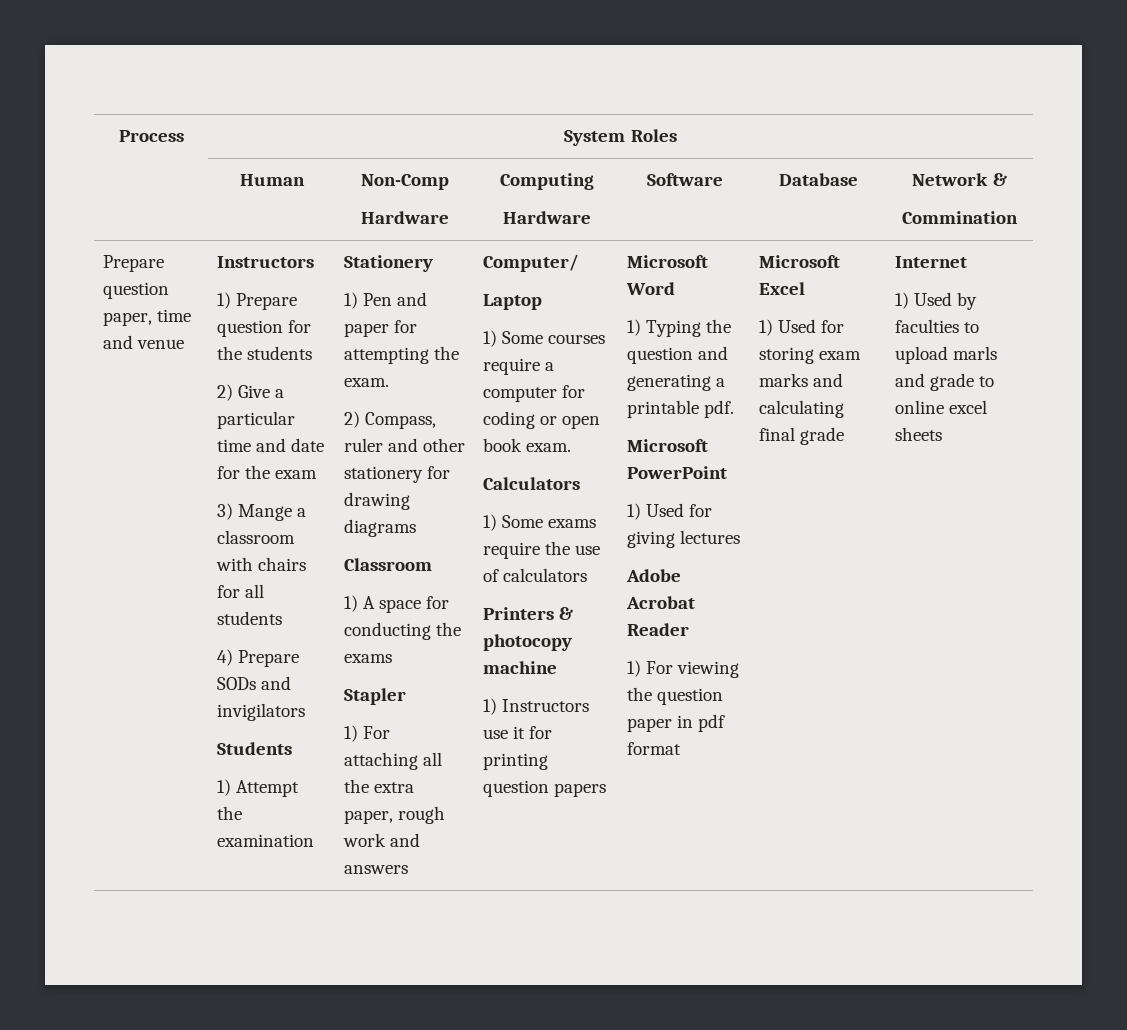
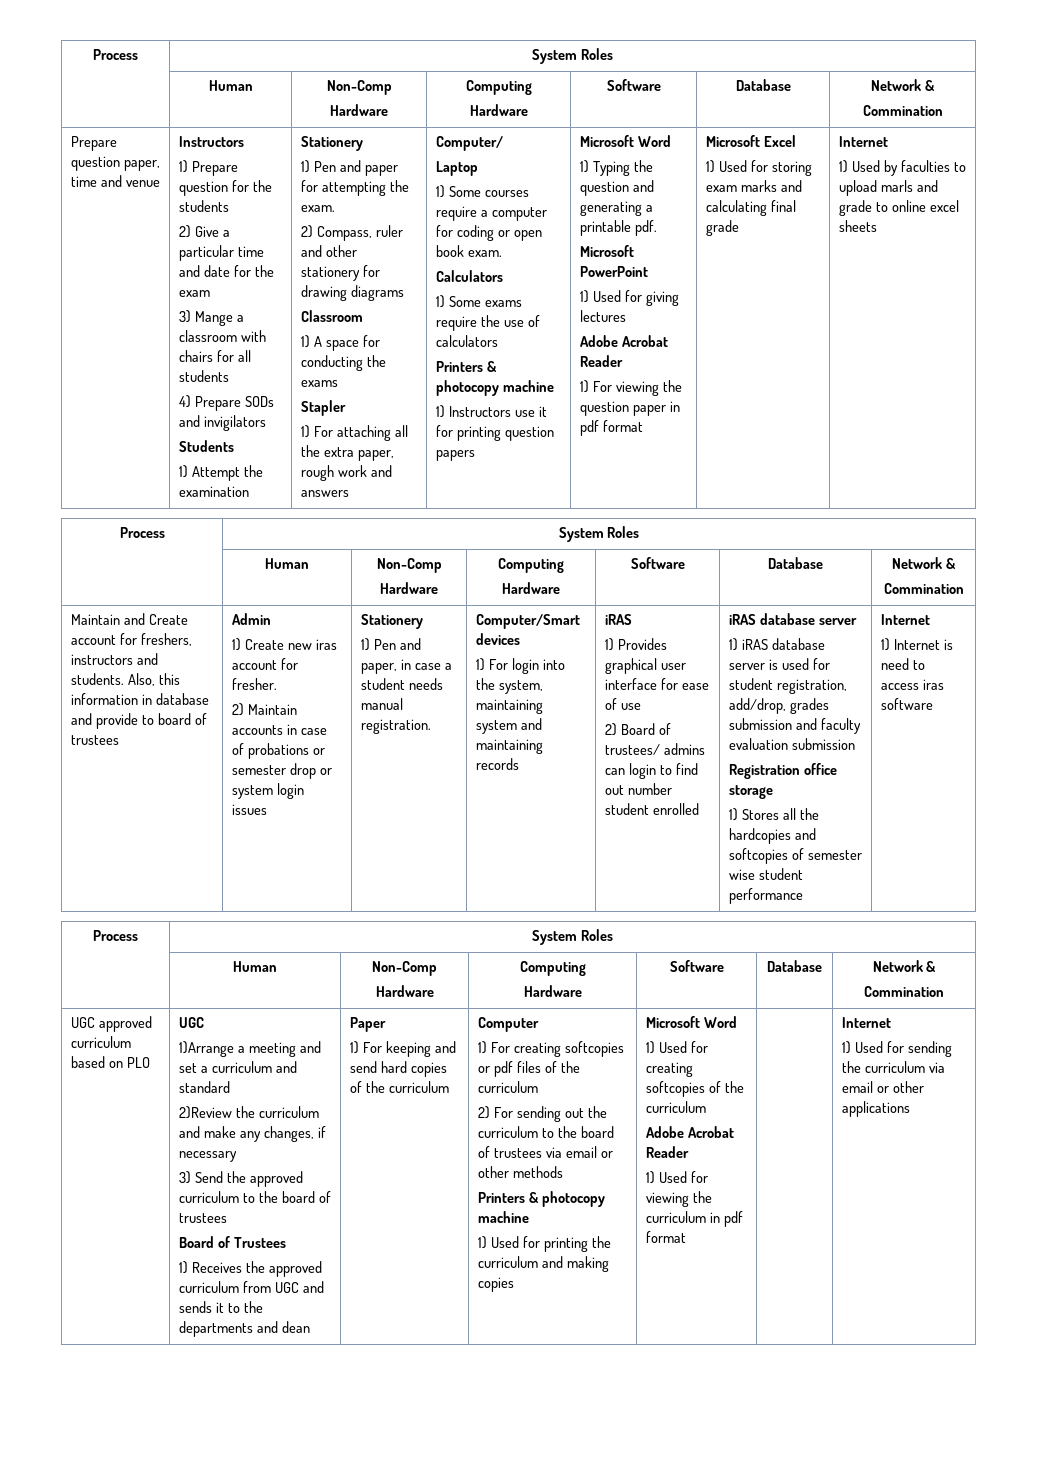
(942, 434) none -> [119,527,165,538] [558,526,640,542] [265,558,309,569] [376,558,442,573] [380,582,438,594] [498,558,564,573] [502,582,560,594] [630,557,685,569] [768,557,823,569] [892,557,956,569] [883,583,964,594] [70,613,188,625] [70,633,192,646] [70,653,158,665] [70,673,180,686] [70,693,209,705] [70,713,207,729] [70,735,119,745] [231,613,271,625] [231,638,337,651] [231,658,298,670] [231,678,277,690] [231,703,297,716] [231,724,327,735] [231,743,325,759] [231,763,332,779] [231,783,304,799] [231,804,267,815] [360,614,423,629] [360,638,421,651] [360,659,452,674] [360,678,443,690] [360,698,403,710] [360,719,431,734] [475,614,580,629] [475,633,520,645] [475,658,565,674] [475,678,543,694] [475,699,543,714] [475,718,542,734] [475,739,543,754] [475,758,519,770] [604,614,632,625] [604,638,667,651] [604,658,686,674] [604,678,709,690] [604,698,641,710] [604,723,671,736] [604,743,705,755] [604,763,698,779] [604,783,672,795] [604,803,699,815] [728,613,857,625] [728,638,825,651] [728,658,830,670] [728,678,847,694] [728,698,829,714] [728,718,861,734] [728,738,855,750] [728,763,837,779] [728,785,773,799] [728,808,819,821] [728,828,816,844] [728,848,862,864] [728,868,803,880] [728,888,803,904] [880,614,930,625] [880,638,953,651] [880,658,925,670] [880,679,944,690] [880,698,933,710] [93,930,138,941] [532,929,613,945] [233,961,277,972] [372,961,437,976] [375,985,434,997] [519,961,586,976] [523,985,582,997] [669,960,724,972] [767,960,822,972] [872,960,937,972] [864,986,944,997] [70,1016,152,1032] [70,1036,131,1048] [70,1056,150,1068] [178,1017,204,1028] [178,1041,321,1057] [178,1061,297,1073] [178,1081,230,1093] [178,1106,319,1119] [178,1126,326,1142] [178,1151,237,1162] [178,1171,303,1187] [178,1191,331,1203] [178,1213,227,1223] [178,1236,286,1248] [178,1261,322,1277] [178,1281,324,1293] [178,1301,263,1313] [178,1321,310,1337] [349,1017,386,1032] [349,1041,456,1057] [349,1061,447,1077] [349,1081,449,1093] [477,1017,539,1032] [477,1041,624,1057] [477,1061,580,1077] [477,1081,538,1093] [477,1106,607,1122] [477,1126,614,1138] [477,1146,613,1158] [477,1166,563,1178] [477,1191,605,1207] [477,1211,529,1223] [477,1236,611,1252] [477,1256,609,1272] [477,1277,514,1292] [645,1016,737,1028] [645,1041,708,1054] [645,1062,693,1077] [645,1081,744,1097] [645,1101,706,1113] [645,1126,734,1138] [645,1146,689,1158] [645,1171,708,1184] [645,1191,712,1207] [645,1211,743,1227] [645,1231,686,1243] [841,1017,891,1028] [841,1041,952,1057] [841,1061,945,1073] [841,1081,924,1093] [841,1101,910,1117] // Process | System Roles // | Human | Non-Comp // Hardware | Computing // Hardware | Software | Database | Network & // Commination // Maintain and Create account for freshers, instructors and students. Also, this information in database and provide to board of trustees | Admin // 1) Create new iras account for fresher. // 2) Maintain accounts in case of probations or semester drop or system login issues | Stationery // 1) Pen and paper, in case a student needs manual registration. | Computer/Smart devices // 1) For login into the system, maintaining system and maintaining records | iRAS // 1) Provides graphical user interface for ease of use // 2) Board of trustees/ admins can login to find out number student enrolled | iRAS database server // 1) iRAS database server is used for student registration, add/drop, grades submission and faculty evaluation submission // Registration office storage // 1) Stores all the hardcopies and softcopies of semester wise student performance | Internet // 1) Internet is need to access iras software // Process | System Roles // | Human | Non-Comp // Hardware | Computing // Hardware | Software | Database | Network & // Commination // UGC approved curriculum based on PLO | UGC // 1)Arrange a meeting and set a curriculum and standard // 2)Review the curriculum and make any changes, if necessary // 3) Send the approved curriculum to the board of trustees // Board of Trustees // 1) Receives the approved curriculum from UGC and sends it to the departments and dean | Paper // 1) For keeping and send hard copies of the curriculum | Computer // 1) For creating softcopies or pdf files of the curriculum // 2) For sending out the curriculum to the board of trustees via email or other methods // Printers & photocopy machine // 1) Used for printing the curriculum and making copies | Microsoft Word // 1) Used for creating softcopies of the curriculum // Adobe Acrobat Reader // 1) Used for viewing the curriculum in pdf format | | Internet // 1) Used for sending the curriculum via email or other applications

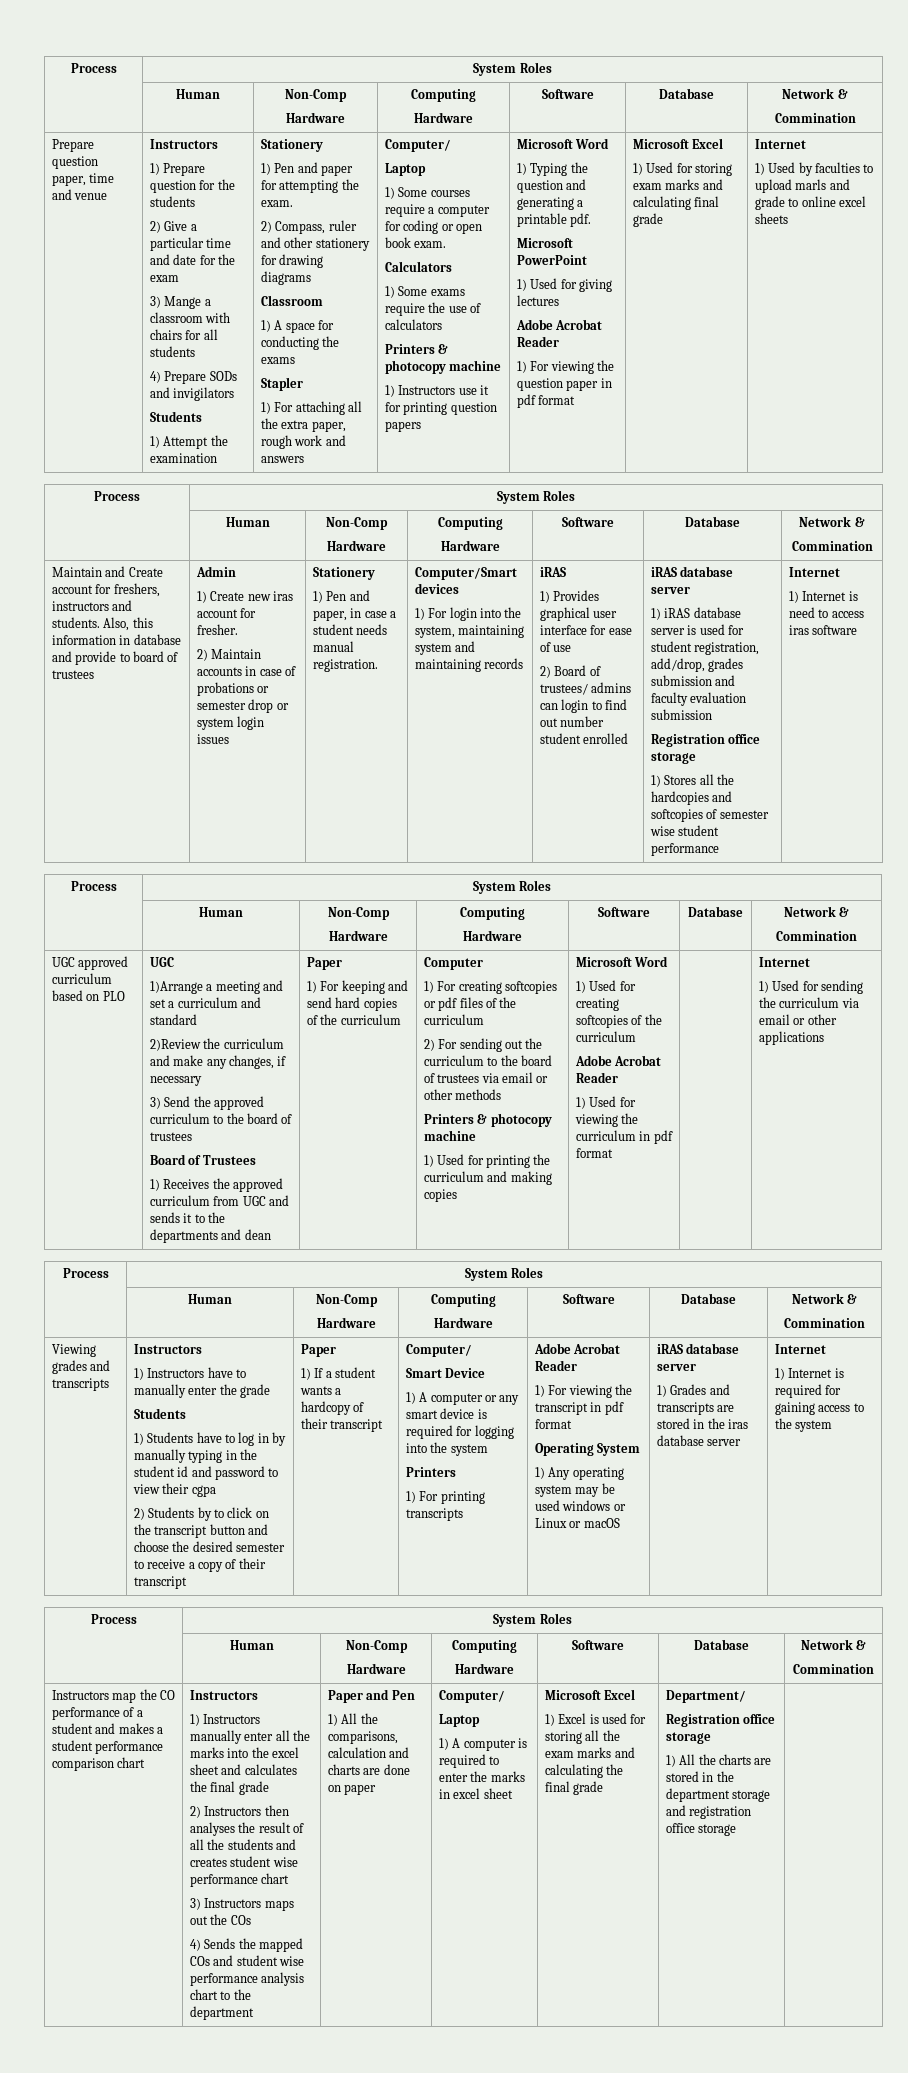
(910, 1109) none -> [62,1268,109,1278] [464,1267,544,1281] [188,1294,232,1304] [315,1294,378,1307] [316,1317,376,1328] [430,1294,496,1307] [433,1317,493,1328] [562,1294,615,1304] [681,1293,736,1304] [791,1293,858,1304] [784,1318,865,1328] [51,1344,96,1357] [51,1360,111,1374] [51,1378,109,1391] [133,1344,202,1354] [133,1367,247,1380] [133,1384,271,1398] [133,1408,186,1419] [133,1432,287,1446] [133,1449,258,1463] [133,1466,279,1480] [132,1483,216,1497] [133,1507,269,1521] [133,1524,269,1538] [133,1541,286,1552] [133,1558,266,1572] [133,1576,187,1589] [300,1344,336,1357] [300,1367,377,1380] [299,1386,342,1395] [300,1401,365,1415] [300,1418,384,1432] [405,1344,472,1357] [405,1368,486,1378] [405,1392,520,1405] [405,1408,487,1419] [405,1425,514,1439] [405,1442,488,1456] [405,1467,456,1477] [405,1491,485,1504] [405,1508,463,1521] [533,1343,621,1354] [534,1360,577,1371] [534,1384,633,1398] [534,1401,624,1415] [534,1419,572,1429] [534,1443,641,1456] [534,1467,624,1480] [534,1483,615,1497] [534,1500,626,1511] [534,1518,620,1528] [656,1343,740,1354] [656,1364,696,1371] [656,1384,730,1397] [656,1402,735,1415] [656,1418,749,1429] [656,1435,742,1446] [774,1344,826,1354] [774,1368,844,1380] [774,1384,842,1398] [774,1402,864,1415] [774,1418,833,1432] [90,1614,137,1624] [493,1613,572,1627] [229,1640,274,1650] [345,1640,408,1653] [346,1663,406,1674] [451,1640,517,1653] [454,1663,514,1674] [572,1640,624,1650] [694,1639,749,1650] [800,1639,867,1650] [793,1664,874,1674] [51,1689,176,1703] [51,1707,143,1720] [51,1723,164,1734] [51,1740,164,1754] [51,1757,146,1771] [189,1690,258,1700] [189,1714,261,1726] [189,1730,311,1744] [189,1747,300,1758] [189,1764,297,1775] [189,1781,269,1795] [189,1805,289,1818] [189,1822,305,1836] [189,1839,297,1850] [189,1856,298,1867] [189,1873,290,1887] [189,1898,294,1911] [189,1914,251,1925] [189,1938,304,1952] [189,1955,305,1966] [189,1972,305,1986] [189,1989,251,2000] [189,2006,254,2020] [327,1689,415,1703] [327,1713,378,1726] [327,1731,398,1744] [327,1747,410,1758] [327,1764,410,1775] [327,1784,377,1795] [438,1690,505,1703] [438,1714,480,1727] [438,1738,528,1751] [438,1754,500,1768] [438,1771,525,1782] [438,1788,513,1799] [544,1689,636,1700] [544,1713,647,1726] [544,1730,620,1744] [544,1747,635,1758] [544,1764,624,1778] [544,1781,604,1795] [665,1690,746,1703] [665,1714,776,1727] [665,1732,711,1744] [665,1754,772,1767] [665,1771,734,1782] [665,1788,771,1802] [665,1805,752,1819] [665,1823,737,1836] // Process | System Roles // | Human | Non-Comp // Hardware | Computing // Hardware | Software | Database | Network & // Commination // Viewing grades and transcripts | Instructors // 1) Instructors have to manually enter the grade // Students // 1) Students have to log in by manually typing in the student id and password to view their cgpa // 2) Students by to click on the transcript button and choose the desired semester to receive a copy of their transcript | Paper // 1) If a student wants a hardcopy of their transcript | Computer/ // Smart Device // 1) A computer or any smart device is required for logging into the system // Printers // 1) For printing transcripts | Adobe Acrobat Reader // 1) For viewing the transcript in pdf format // Operating System // 1) Any operating system may be used windows or Linux or macOS | iRAS database server // 1) Grades and transcripts are stored in the iras database server | Internet // 1) Internet is required for gaining access to the system // Process | System Roles // | Human | Non-Comp // Hardware | Computing // Hardware | Software | Database | Network & // Commination // Instructors map the CO performance of a student and makes a student performance comparison chart | Instructors // 1) Instructors manually enter all the marks into the excel sheet and calculates the final grade // 2) Instructors then analyses the result of all the students and creates student wise performance chart // 3) Instructors maps out the COs // 4) Sends the mapped COs and student wise performance analysis chart to the department | Paper and Pen // 1) All the comparisons, calculation and charts are done on paper | Computer/ // Laptop // 1) A computer is required to enter the marks in excel sheet | Microsoft Excel // 1) Excel is used for storing all the exam marks and calculating the final grade | Department/ // Registration office storage // 1) All the charts are stored in the department storage and registration office storage |

